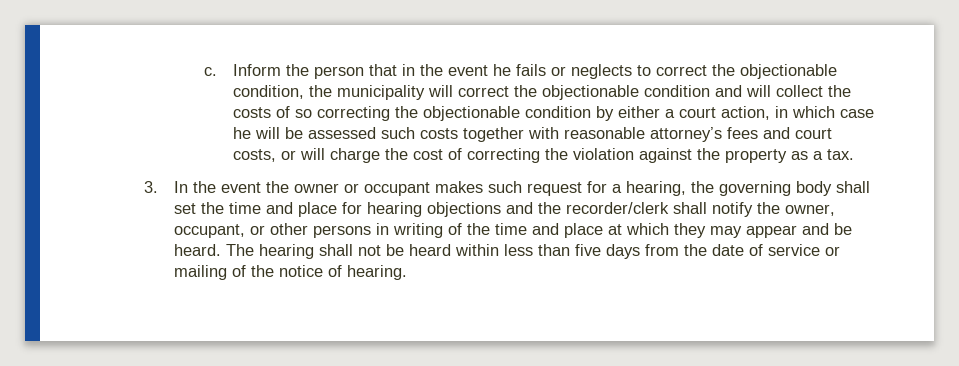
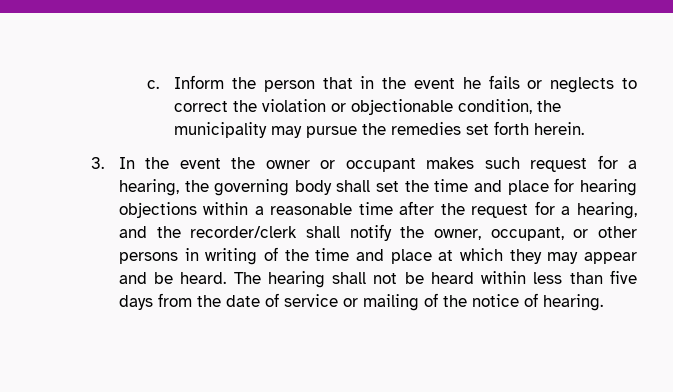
(736, 70) none -> [262,99,347,112] violation or
[428,85,852,100] [233,106,875,121] [233,127,833,142] [233,148,855,163] will correct the objectionable condition and will collect the costs of so correcting the objectionable condition by either a court action, in which case he will be assessed such costs together with reasonable attorney’s fees and court costs, or will charge the cost of correcting the violation against the property as a tax. -> [271,121,585,138] may pursue the remedies set forth herein.
(501, 209) none -> [203,201,637,219] within a reasonable time after the request for a hearing,

